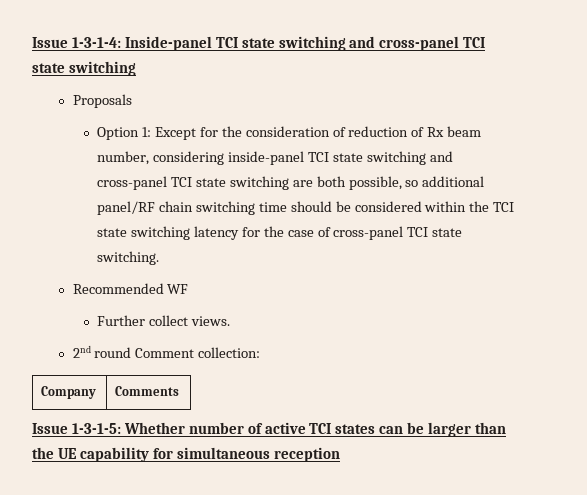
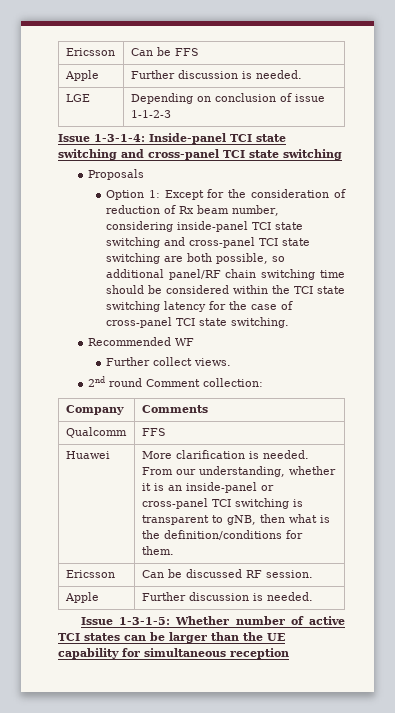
(32, 42) none -> [65,48,115,56] [130,47,199,56] [64,70,99,81] [130,70,302,79] [65,94,90,102] [130,93,325,104] [130,110,171,118] Ericsson | Can be FFS // Apple | Further discussion is needed. // LGE | Depending on conclusion of issue 1-1-2-3 //
(180, 391) none -> [65,427,127,438] [141,428,166,436] [65,451,110,459] [141,450,309,459] [141,466,336,477] [141,482,274,493] [141,498,303,509] [141,514,330,525] [141,530,303,540] [141,546,174,555] [65,570,115,578] [141,569,313,578] [64,592,99,603] [141,592,313,601] // Qualcomm | FFS // Huawei | More clarification is needed. From our understanding, whether it is an inside-panel or cross-panel TCI switching is transparent to gNB, then what is the definition/conditions for them. // Ericsson | Can be discussed RF session. // Apple | Further discussion is needed.

